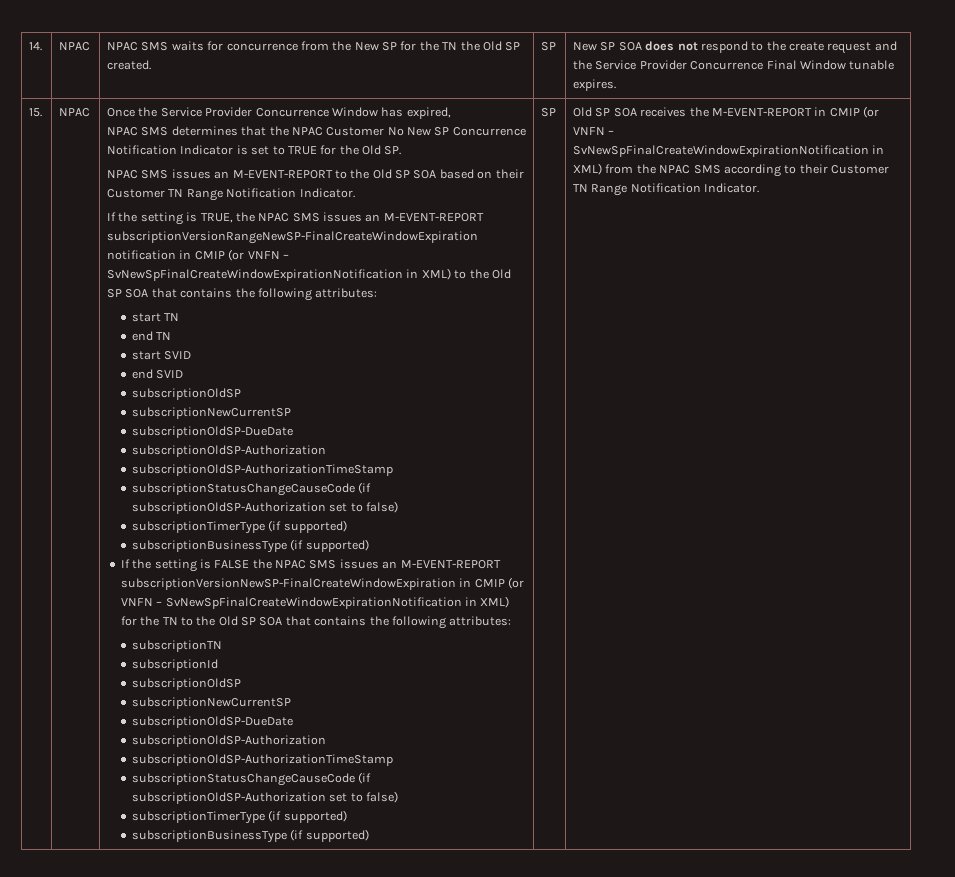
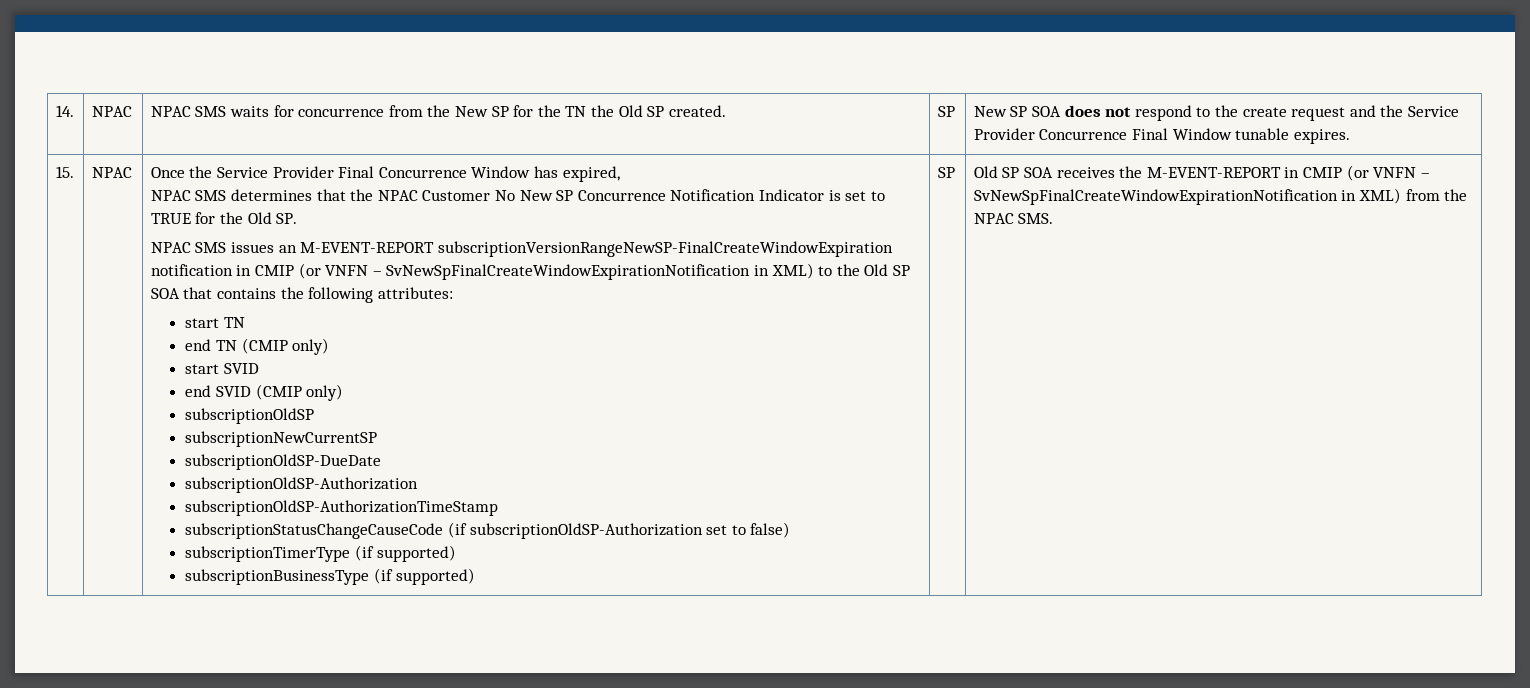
(253, 112) none -> [338,166,375,178] Final
[334,169,524,179] [107,188,355,201] [107,212,484,225] to the Old SP SOA based on their Customer TN Range Notification Indicator. // If the setting is TRUE, the NPAC SMS issues an M-EVENT-REPORT -> (435, 247) none
(172, 336) none -> [241,338,330,355] (CMIP only)
[132,388,242,400] [132,407,292,419] [132,426,294,438] [132,445,327,457] [132,464,394,476] [132,482,372,496] [132,501,399,514] [132,520,347,534] [132,539,369,553] [120,559,501,572] [120,577,524,590] [120,596,510,609] [120,616,512,629] [132,640,223,652] [132,659,219,671] // subscriptionOldSP // subscriptionNewCurrentSP // subscriptionOldSP-DueDate // subscriptionOldSP-Authorization // subscriptionOldSP-AuthorizationTimeStamp // subscriptionStatusChangeCauseCode (if subscriptionOldSP-Authorization set to false) // subscriptionTimerType (if supported) // subscriptionBusinessType (if supported) // If the setting is FALSE the NPAC SMS issues an M-EVENT-REPORT subscriptionVersionNewSP-FinalCreateWindowExpiration in CMIP (or VNFN – SvNewSpFinalCreateWindowExpirationNotification in XML) for the TN to the Old SP SOA that contains the following attributes: // subscriptionTN // subscriptionId -> [255,384,344,401] (CMIP only)
[693,164,890,177] [573,183,760,196] SMS according to their Customer TN Range Notification Indicator. -> [1018,213,1054,224] SMS.

